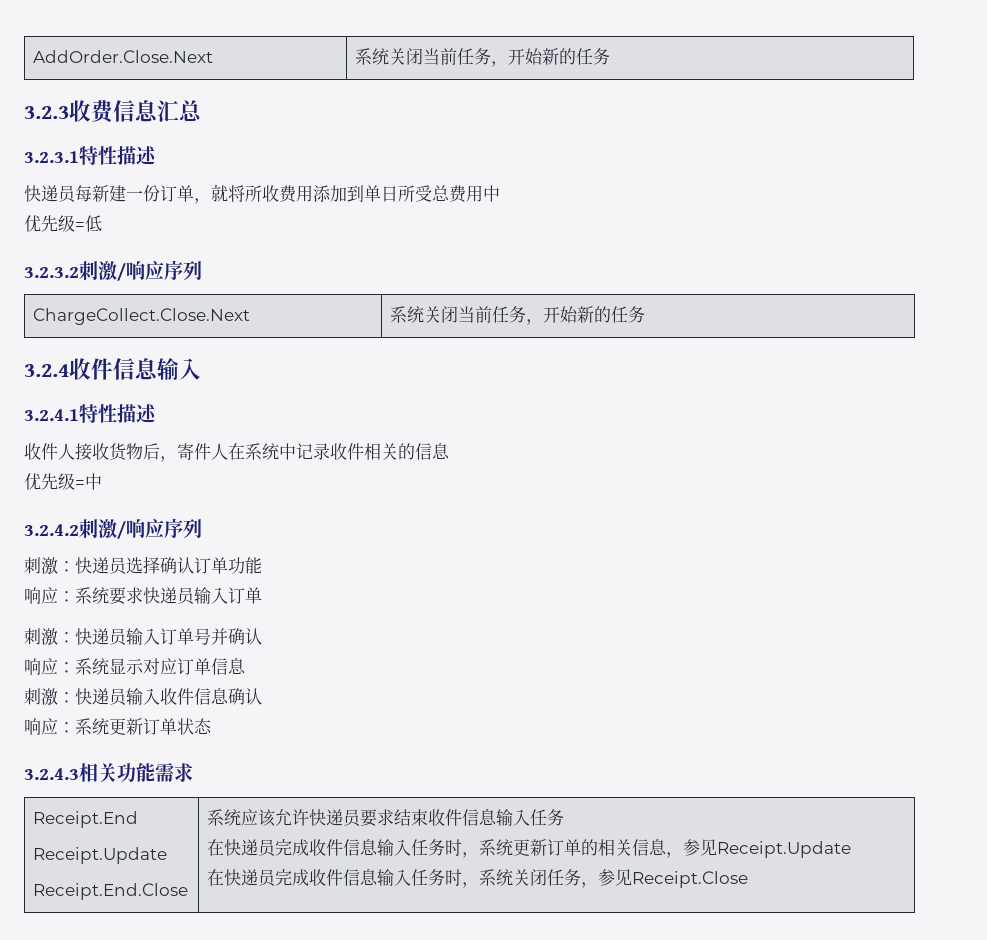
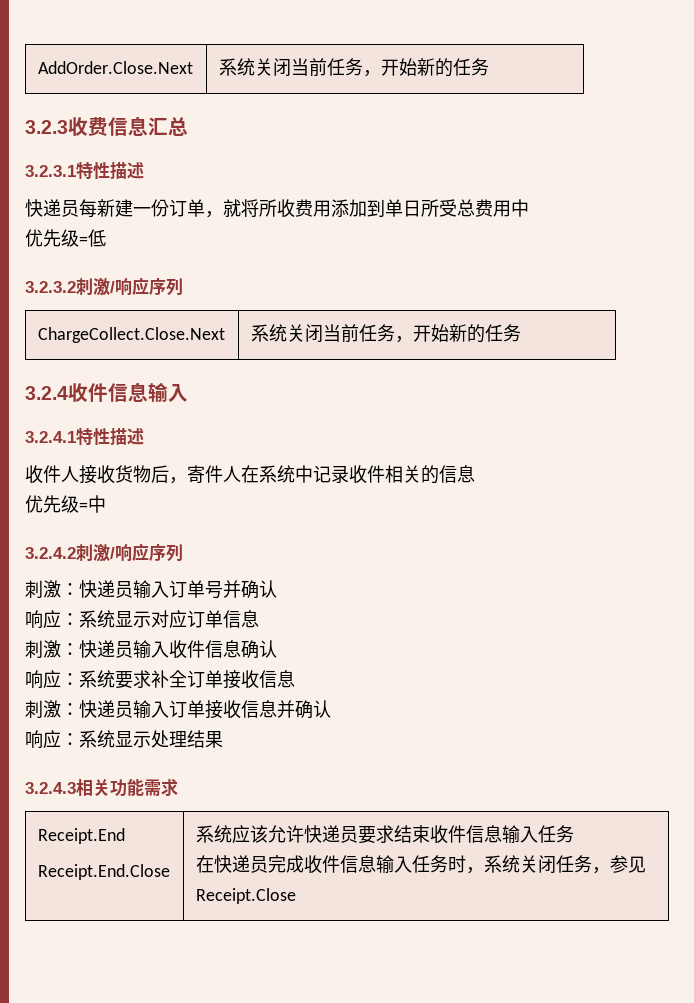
[24,556,262,575] [24,587,262,605] // 刺激：快递员选择确认订单功能 // 响应：系统要求快递员输入订单 -> (183, 553) none
[109,718,212,735] 更新订单状态 -> [115,670,295,689] [25,700,331,719] [25,730,223,749] 要求补全订单接收信息 // 刺激：快递员输入订单接收信息并确认 // 响应：系统显示处理结果
[33,847,168,864] // Receipt.Update -> (125, 836) none
[207,839,852,858] // 在快递员完成收件信息输入任务时，系统更新订单的相关信息，参见Receipt.Update -> (574, 834) none

